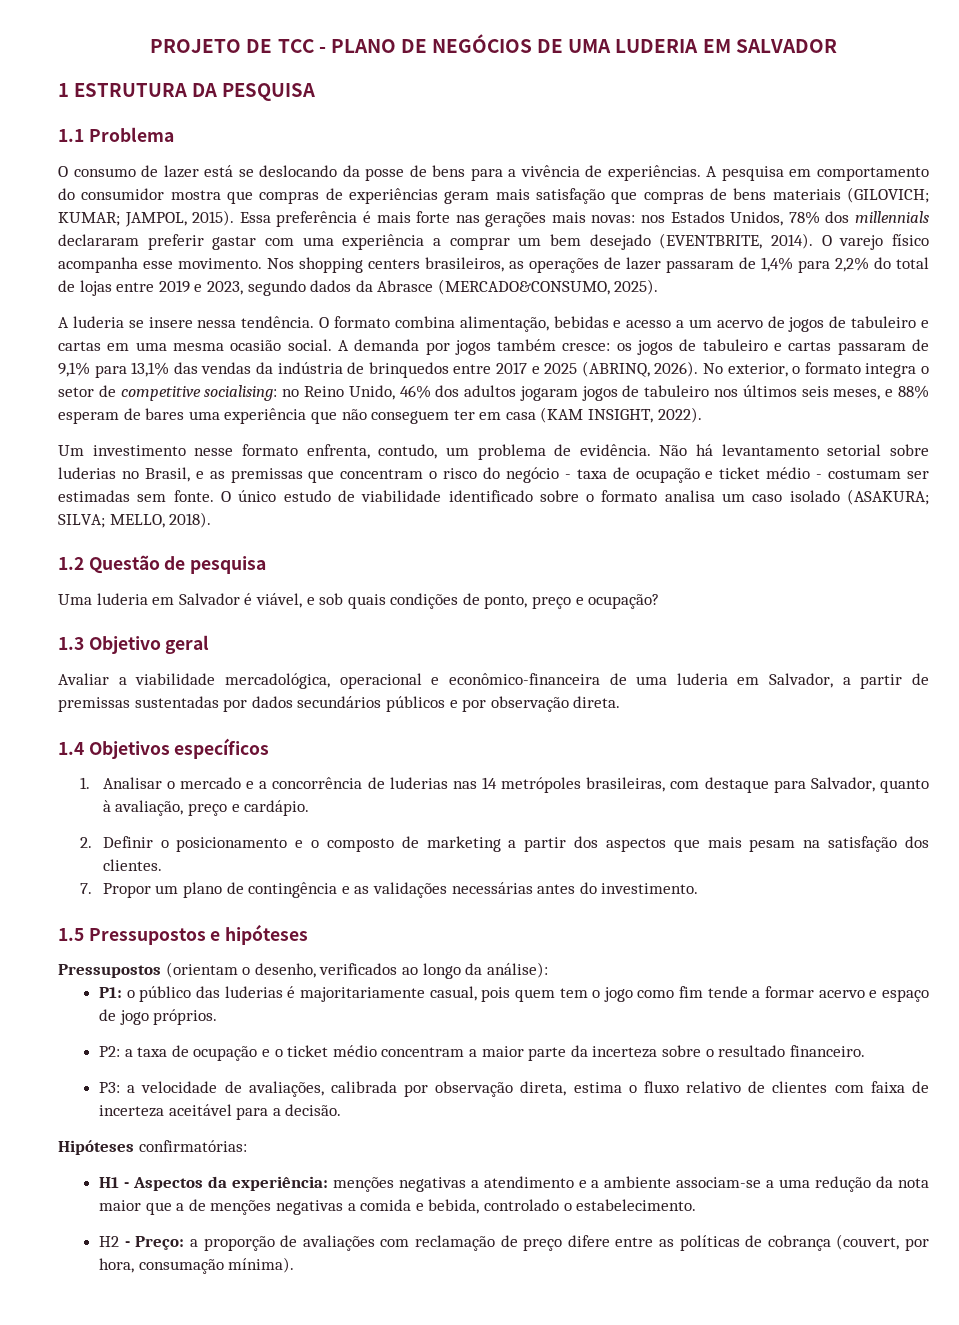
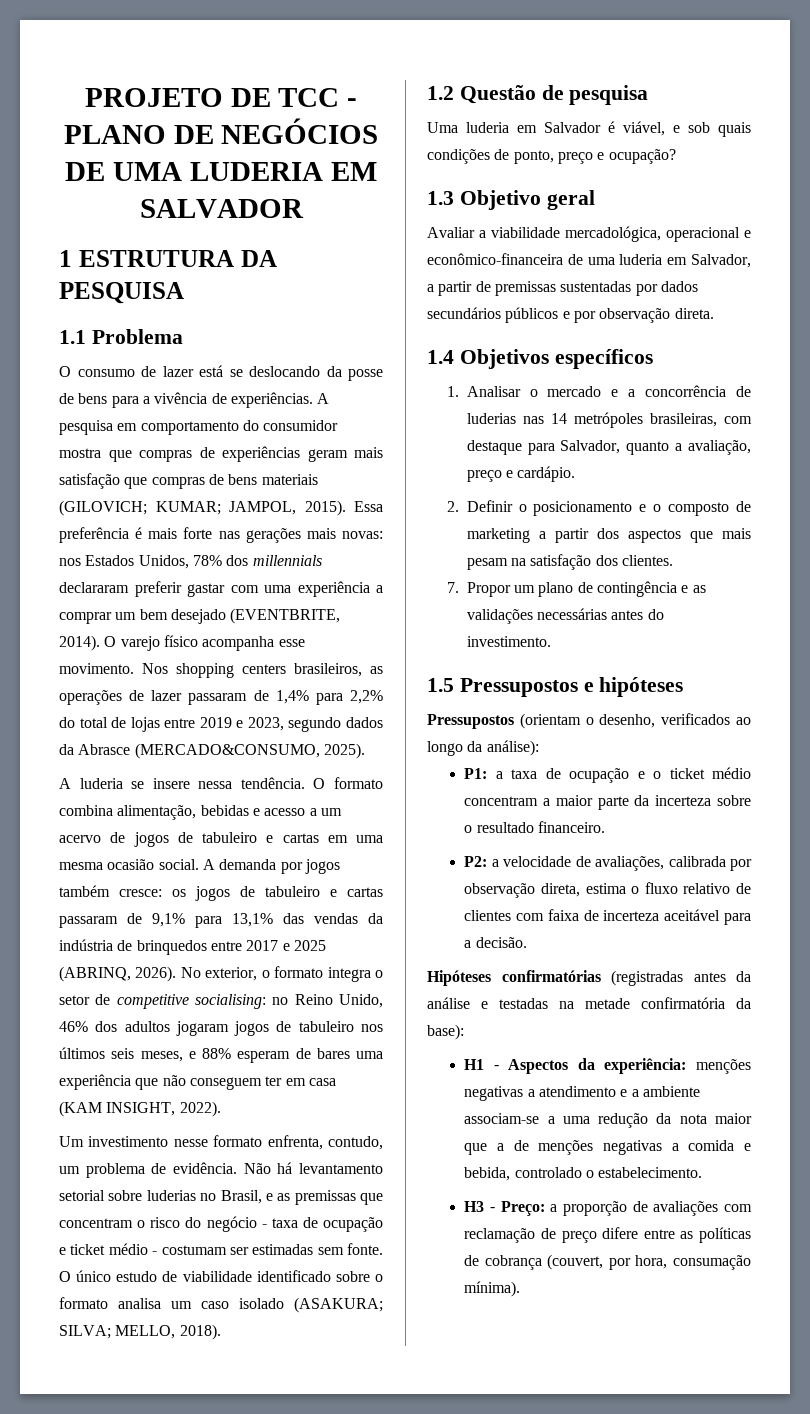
[102,800,111,812] à -> [675,443,683,451] a
[126,986,929,1002] [99,1009,218,1025] [99,1046,121,1057] o público das luderias é majoritariamente casual, pois quem tem o jogo como fim tende a formar acervo e espaço de jogo próprios. // P2: -> (488, 773) none
[99,1082,121,1093] P3: -> [464,856,488,867] P2:
[138,1140,247,1152] confirmatórias: -> [501,970,751,986] [427,997,751,1009] [427,1024,464,1040] confirmatórias (registradas antes da análise e testadas na metade confirmatória da base):
[99,1236,120,1247] H2 -> [464,1201,485,1212] H3

